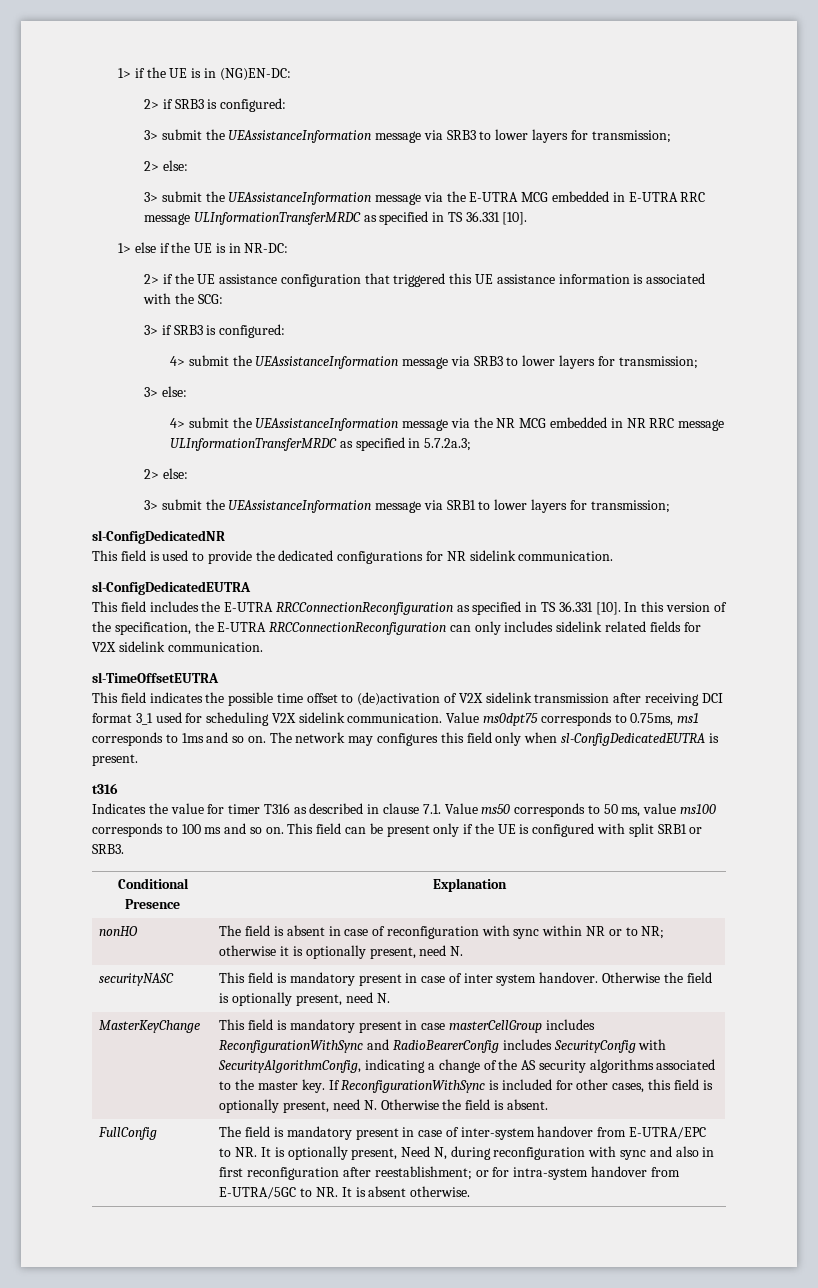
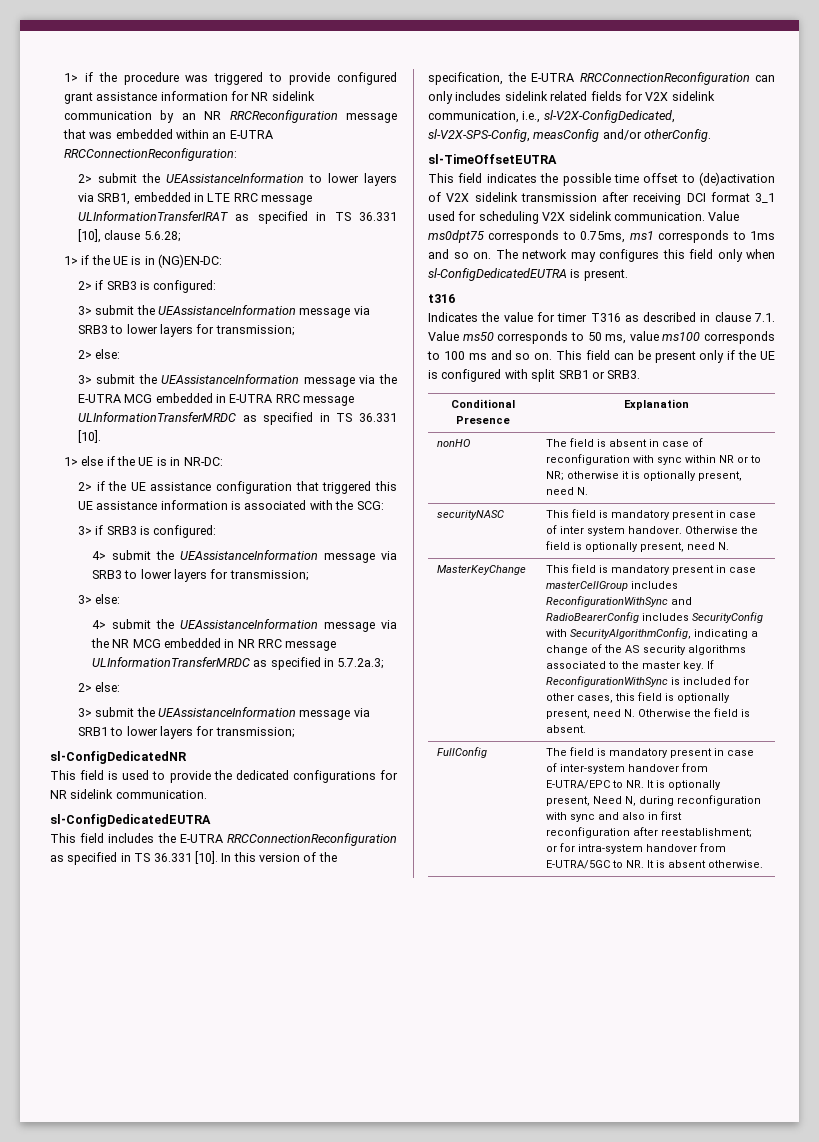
[118,67,166,78] 1> if the -> [63,72,398,85] [63,91,315,104] [63,110,398,123] [62,129,273,139] [63,148,237,161] [77,173,398,186] [77,192,313,205] [77,211,397,224] [77,229,181,243] [63,255,110,265] 1> if the procedure was triggered to provide configured grant assistance information for NR sidelink communication by an NR RRCReconfiguration message that was embedded within an E-UTRA RRCConnectionReconfiguration: // 2> submit the UEAssistanceInformation to lower layers via SRB1, embedded in LTE RRC message ULInformationTransferIRAT as specified in TS 36.331 [10], clause 5.6.28; // 1> if the
[167,642,263,652] communication. -> [428,110,675,123] [428,129,712,142] communication, i.e., sl-V2X-ConfigDedicated, sl-V2X-SPS-Config, measConfig and/or otherConfig.

